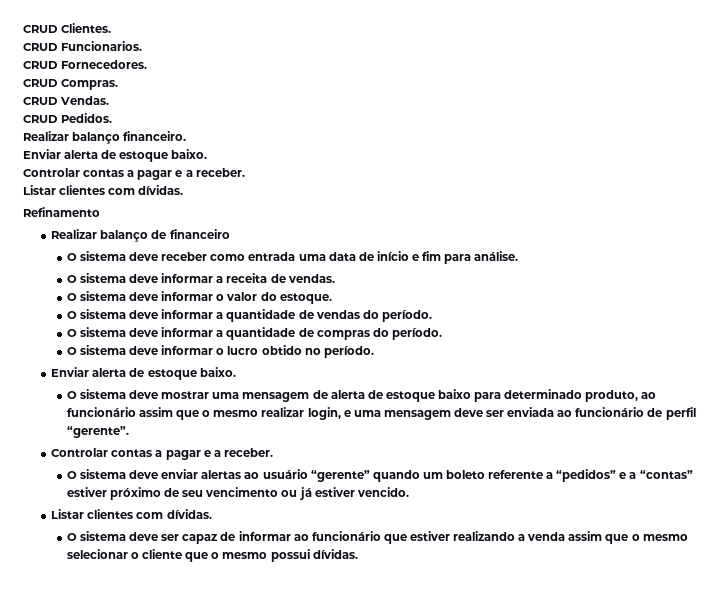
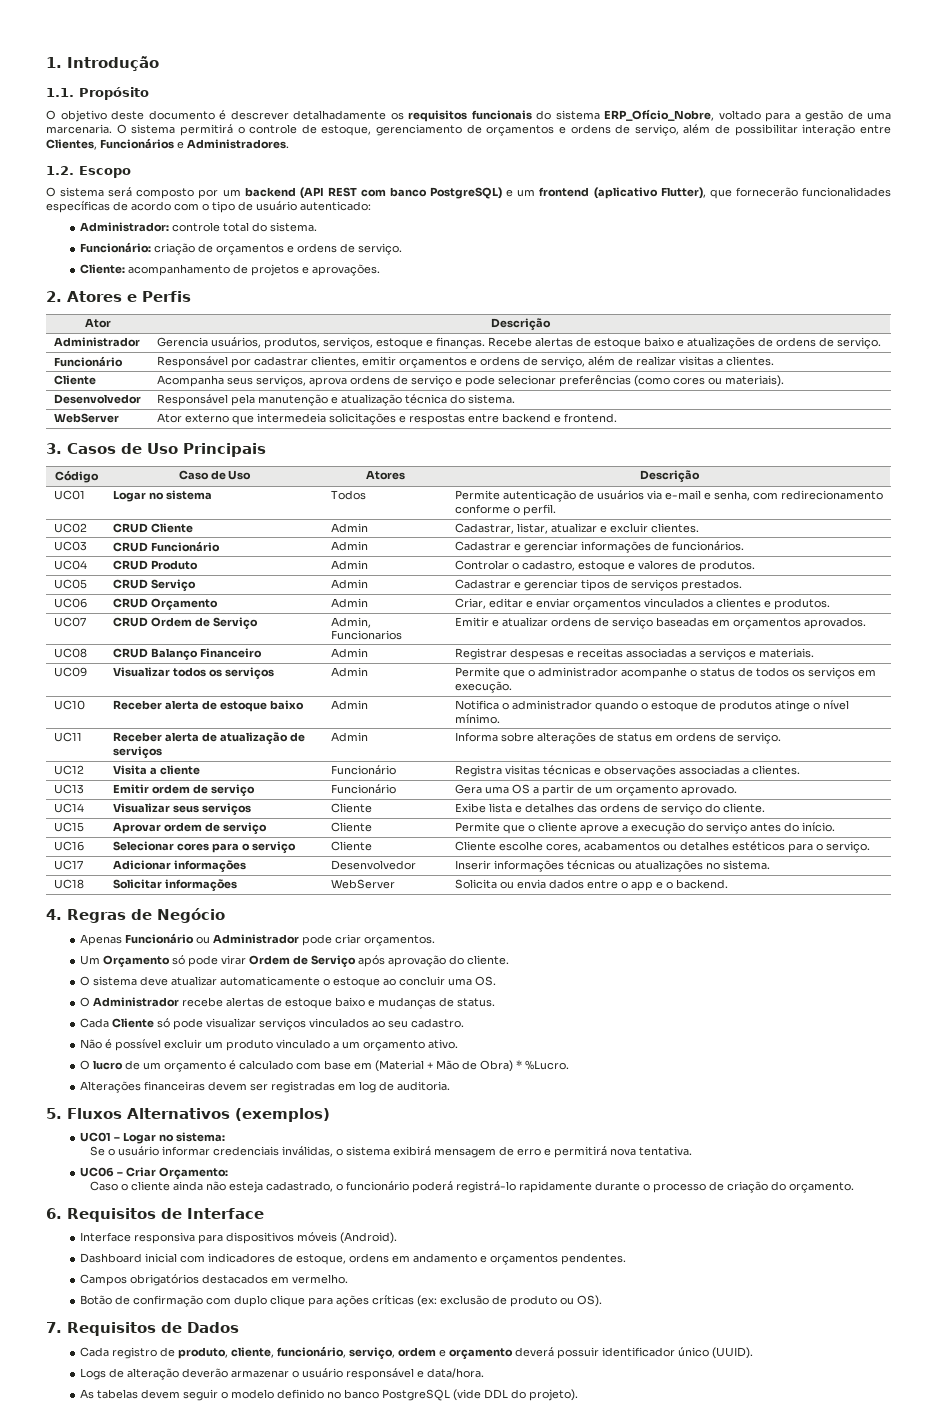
[23,23,112,33] [23,41,143,51] [23,60,148,69] [23,79,119,90] [23,96,110,105] [23,113,113,123] [23,131,187,144] [23,149,208,162] [23,168,245,180] [23,185,184,195] [23,207,100,217] [51,229,230,242] [66,251,519,264] [66,273,335,283] [66,291,332,304] [66,309,432,322] [66,327,442,340] [66,345,374,358] [51,367,236,380] [66,389,657,402] [66,407,696,420] [66,426,129,438] [51,448,273,460] [66,469,693,482] [66,487,409,500] [51,509,212,519] [66,531,688,544] [66,549,358,562] CRUD Clientes. // CRUD Funcionarios. // CRUD Fornecedores. // CRUD Compras. // CRUD Vendas. // CRUD Pedidos. // Realizar balanço financeiro. // Enviar alerta de estoque baixo. // Controlar contas a pagar e a receber. // Listar clientes com dívidas. // Refinamento // Realizar balanço de financeiro // O sistema deve receber como entrada uma data de início e fim para análise. // O sistema deve informar a receita de vendas. // O sistema deve informar o valor do estoque. // O sistema deve informar a quantidade de vendas do período. // O sistema deve informar a quantidade de compras do período. // O sistema deve informar o lucro obtido no período. // Enviar alerta de estoque baixo. // O sistema deve mostrar uma mensagem de alerta de estoque baixo para determinado produto, ao funcionário assim que o mesmo realizar login, e uma mensagem deve ser enviada ao funcionário de perfil “gerente”. // Controlar contas a pagar e a receber. // O sistema deve enviar alertas ao usuário “gerente” quando um boleto referente a “pedidos” e a “contas” estiver próximo de seu vencimento ou já estiver vencido. // Listar clientes com dívidas. // O sistema deve ser capaz de informar ao funcionário que estiver realizando a venda assim que o mesmo selecionar o cliente que o mesmo possui dívidas. -> [46,56,159,71] [46,87,149,100] [46,109,891,122] [46,124,892,136] [46,138,289,150] [46,166,131,178] [46,187,891,199] [46,201,371,213] [79,222,317,232] [79,242,402,255] [79,264,380,276] [46,291,191,302] [85,318,111,328] [490,318,551,330] [53,337,140,347] [156,337,881,349] [53,356,123,367] [156,356,774,368] [53,375,96,385] [156,375,784,387] [53,394,141,404] [156,394,515,406] [53,413,119,423] [156,413,617,425] [46,443,266,457] [54,470,99,483] [178,470,252,480] [366,470,405,480] [639,470,700,482] [53,490,85,500] [112,490,212,502] [330,490,366,500] [454,490,883,502] [454,504,556,516] [53,523,87,533] [112,523,193,533] [330,523,368,533] [454,523,699,534] [53,541,87,551] [112,541,220,552] [330,541,368,551] [454,541,744,553] [53,560,87,570] [112,560,198,570] [330,560,368,570] [454,560,755,572] [53,579,87,589] [112,579,196,591] [330,579,368,589] [454,579,742,591] [53,598,87,608] [112,598,218,610] [330,598,368,608] [454,598,830,610] [53,617,86,627] [112,617,258,629] [330,617,371,628] [330,630,402,640] [454,617,866,629] [53,648,87,658] [112,648,262,660] [330,648,368,658] [454,648,814,660] [53,667,87,677] [112,667,274,679] [330,667,368,677] [454,667,876,679] [454,681,512,693] [53,700,85,710] [112,700,304,712] [330,700,368,710] [454,700,849,712] [454,714,500,724] [53,732,82,742] [112,732,305,744] [112,746,162,758] [330,732,368,742] [454,732,781,744] [53,765,84,775] [112,765,200,775] [330,765,396,775] [454,765,800,777] [53,784,84,794] [112,784,255,796] [330,784,396,794] [454,784,737,796] [53,803,84,813] [112,803,251,815] [330,803,372,813] [454,803,765,815] [53,822,84,832] [112,822,267,834] [330,822,372,832] [454,822,835,834] [53,841,84,851] [112,841,296,853] [330,841,372,851] [454,841,870,853] [53,860,83,870] [112,860,246,872] [330,860,416,870] [454,860,770,872] [53,879,84,889] [112,879,237,891] [330,879,395,889] [454,879,728,891] [46,908,225,923] [79,933,435,946] [79,955,509,967] [79,976,496,988] [79,997,495,1009] [79,1018,464,1030] [79,1039,458,1051] [79,1060,569,1072] [79,1081,450,1093] [46,1108,330,1122] [79,1132,225,1144] [89,1146,692,1158] [79,1167,228,1179] [89,1181,854,1193] [46,1208,264,1222] [79,1232,397,1244] [79,1253,626,1265] [79,1274,348,1286] [79,1295,602,1307] [46,1322,239,1336] [79,1346,753,1359] [79,1368,484,1380] [79,1389,578,1401] 1. Introdução // 1.1. Propósito // O objetivo deste documento é descrever detalhadamente os requisitos funcionais do sistema ERP_Ofício_Nobre, voltado para a gestão de uma marcenaria. O sistema permitirá o controle de estoque, gerenciamento de orçamentos e ordens de serviço, além de possibilitar interação entre Clientes, Funcionários e Administradores. // 1.2. Escopo // O sistema será composto por um backend (API REST com banco PostgreSQL) e um frontend (aplicativo Flutter), que fornecerão funcionalidades específicas de acordo com o tipo de usuário autenticado: // Administrador: controle total do sistema. // Funcionário: criação de orçamentos e ordens de serviço. // Cliente: acompanhamento de projetos e aprovações. // 2. Atores e Perfis // Ator | Descrição // Administrador | Gerencia usuários, produtos, serviços, estoque e finanças. Recebe alertas de estoque baixo e atualizações de ordens de serviço. // Funcionário | Responsável por cadastrar clientes, emitir orçamentos e ordens de serviço, além de realizar visitas a clientes. // Cliente | Acompanha seus serviços, aprova ordens de serviço e pode selecionar preferências (como cores ou materiais). // Desenvolvedor | Responsável pela manutenção e atualização técnica do sistema. // WebServer | Ator externo que intermedeia solicitações e respostas entre backend e frontend. // 3. Casos de Uso Principais // Código | Caso de Uso | Atores | Descrição // UC01 | Logar no sistema | Todos | Permite autenticação de usuários via e-mail e senha, com redirecionamento conforme o perfil. // UC02 | CRUD Cliente | Admin | Cadastrar, listar, atualizar e excluir clientes. // UC03 | CRUD Funcionário | Admin | Cadastrar e gerenciar informações de funcionários. // UC04 | CRUD Produto | Admin | Controlar o cadastro, estoque e valores de produtos. // UC05 | CRUD Serviço | Admin | Cadastrar e gerenciar tipos de serviços prestados. // UC06 | CRUD Orçamento | Admin | Criar, editar e enviar orçamentos vinculados a clientes e produtos. // UC07 | CRUD Ordem de Serviço | Admin, Funcionarios | Emitir e atualizar ordens de serviço baseadas em orçamentos aprovados. // UC08 | CRUD Balanço Financeiro | Admin | Registrar despesas e receitas associadas a serviços e materiais. // UC09 | Visualizar todos os serviços | Admin | Permite que o administrador acompanhe o status de todos os serviços em execução. // UC10 | Receber alerta de estoque baixo | Admin | Notifica o administrador quando o estoque de produtos atinge o nível mínimo. // UC11 | Receber alerta de atualização de serviços | Admin | Informa sobre alterações de status em ordens de serviço. // UC12 | Visita a cliente | Funcionário | Registra visitas técnicas e observações associadas a clientes. // UC13 | Emitir ordem de serviço | Funcionário | Gera uma OS a partir de um orçamento aprovado. // UC14 | Visualizar seus serviços | Cliente | Exibe lista e detalhes das ordens de serviço do cliente. // UC15 | Aprovar ordem de serviço | Cliente | Permite que o cliente aprove a execução do serviço antes do início. // UC16 | Selecionar cores para o serviço | Cliente | Cliente escolhe cores, acabamentos ou detalhes estéticos para o serviço. // UC17 | Adicionar informações | Desenvolvedor | Inserir informações técnicas ou atualizações no sistema. // UC18 | Solicitar informações | WebServer | Solicita ou envia dados entre o app e o backend. // 4. Regras de Negócio // Apenas Funcionário ou Administrador pode criar orçamentos. // Um Orçamento só pode virar Ordem de Serviço após aprovação do cliente. // O sistema deve atualizar automaticamente o estoque ao concluir uma OS. // O Administrador recebe alertas de estoque baixo e mudanças de status. // Cada Cliente só pode visualizar serviços vinculados ao seu cadastro. // Não é possível excluir um produto vinculado a um orçamento ativo. // O lucro de um orçamento é calculado com base em (Material + Mão de Obra) * %Lucro. // Alterações financeiras devem ser registradas em log de auditoria. // 5. Fluxos Alternativos (exemplos) // UC01 – Logar no sistema: // Se o usuário informar credenciais inválidas, o sistema exibirá mensagem de erro e permitirá nova tentativa. // UC06 – Criar Orçamento: // Caso o cliente ainda não esteja cadastrado, o funcionário poderá registrá-lo rapidamente durante o processo de criação do orçamento. // 6. Requisitos de Interface // Interface responsiva para dispositivos móveis (Android). // Dashboard inicial com indicadores de estoque, ordens em andamento e orçamentos pendentes. // Campos obrigatórios destacados em vermelho. // Botão de confirmação com duplo clique para ações críticas (ex: exclusão de produto ou OS). // 7. Requisitos de Dados // Cada registro de produto, cliente, funcionário, serviço, ordem e orçamento deverá possuir identificador único (UUID). // Logs de alteração deverão armazenar o usuário responsável e data/hora. // As tabelas devem seguir o modelo definido no banco PostgreSQL (vide DDL do projeto).

